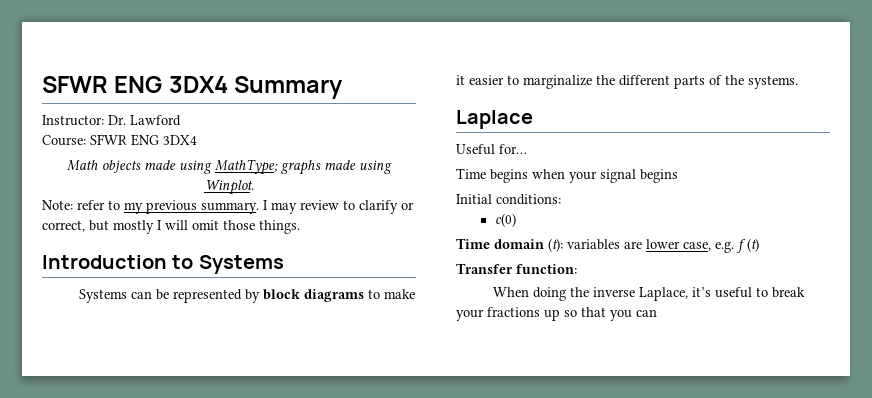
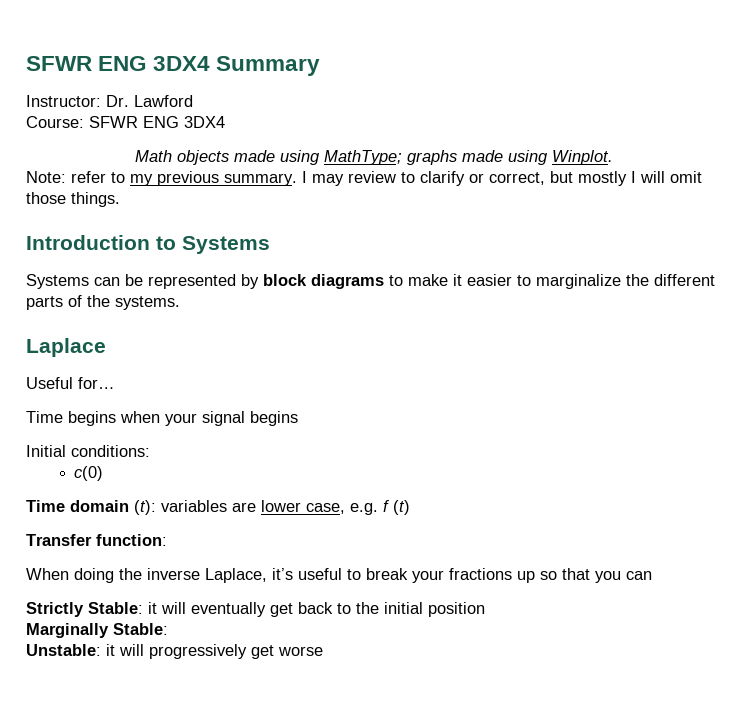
(657, 313) none -> [26,602,485,617] [26,623,168,638] [26,644,323,659] // Strictly Stable: it will eventually get back to the initial position // Marginally Stable: // Unstable: it will progressively get worse

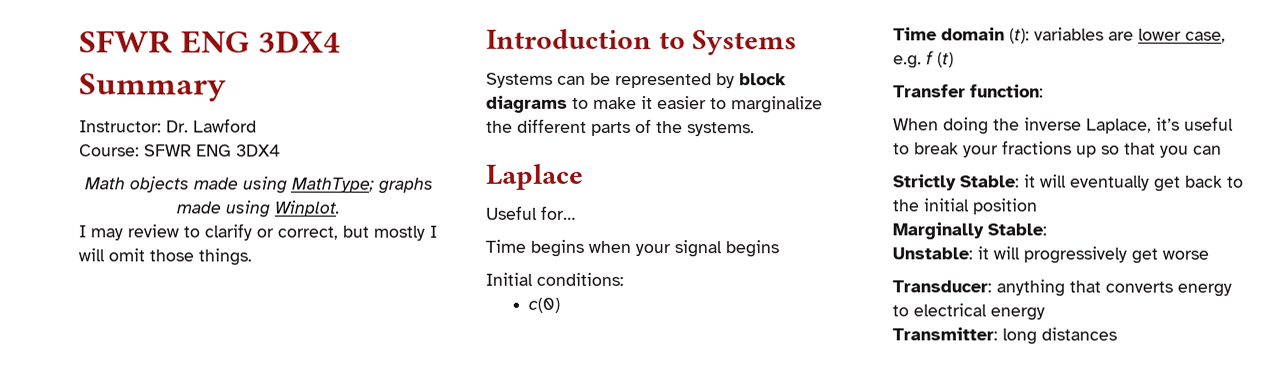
[26,171,297,186] Note: refer to my previous summary. -> (340, 208) none
(323, 651) none -> [892,279,1232,297] [892,303,1045,321] [892,327,1117,345] // Transducer: anything that converts energy to electrical energy // Transmitter: long distances

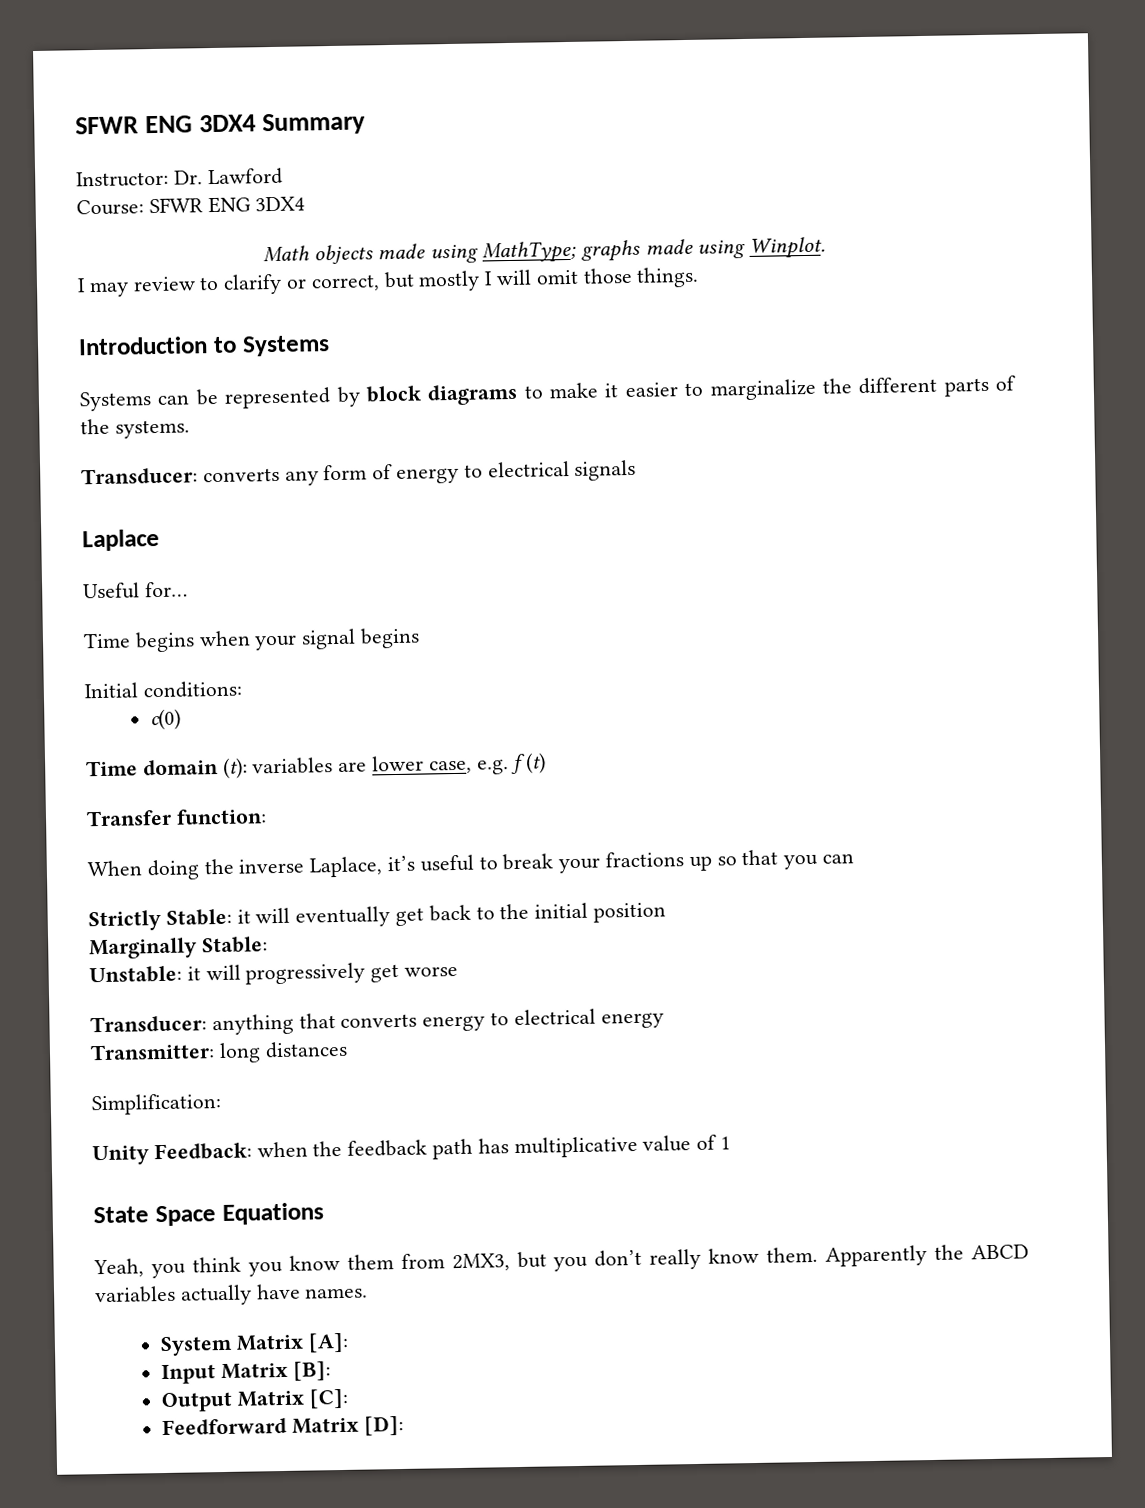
(755, 129) none -> [81,459,637,486] // Transducer: converts any form of energy to electrical signals
(1117, 334) none -> [91,1093,222,1116] [92,1134,732,1166] [93,1202,324,1227] [93,1244,1029,1279] [94,1283,369,1306] [159,1332,349,1357] [160,1361,331,1385] [160,1388,349,1413] [161,1415,404,1436] // Simplification: // Unity Feedback: when the feedback path has multiplicative value of 1 // State Space Equations // Yeah, you think you know them from 2MX3, but you don’t really know them. Apparently the ABCD variables actually have names. // System Matrix [A]: // Input Matrix [B]: // Output Matrix [C]: // Feedforward Matrix [D]:

